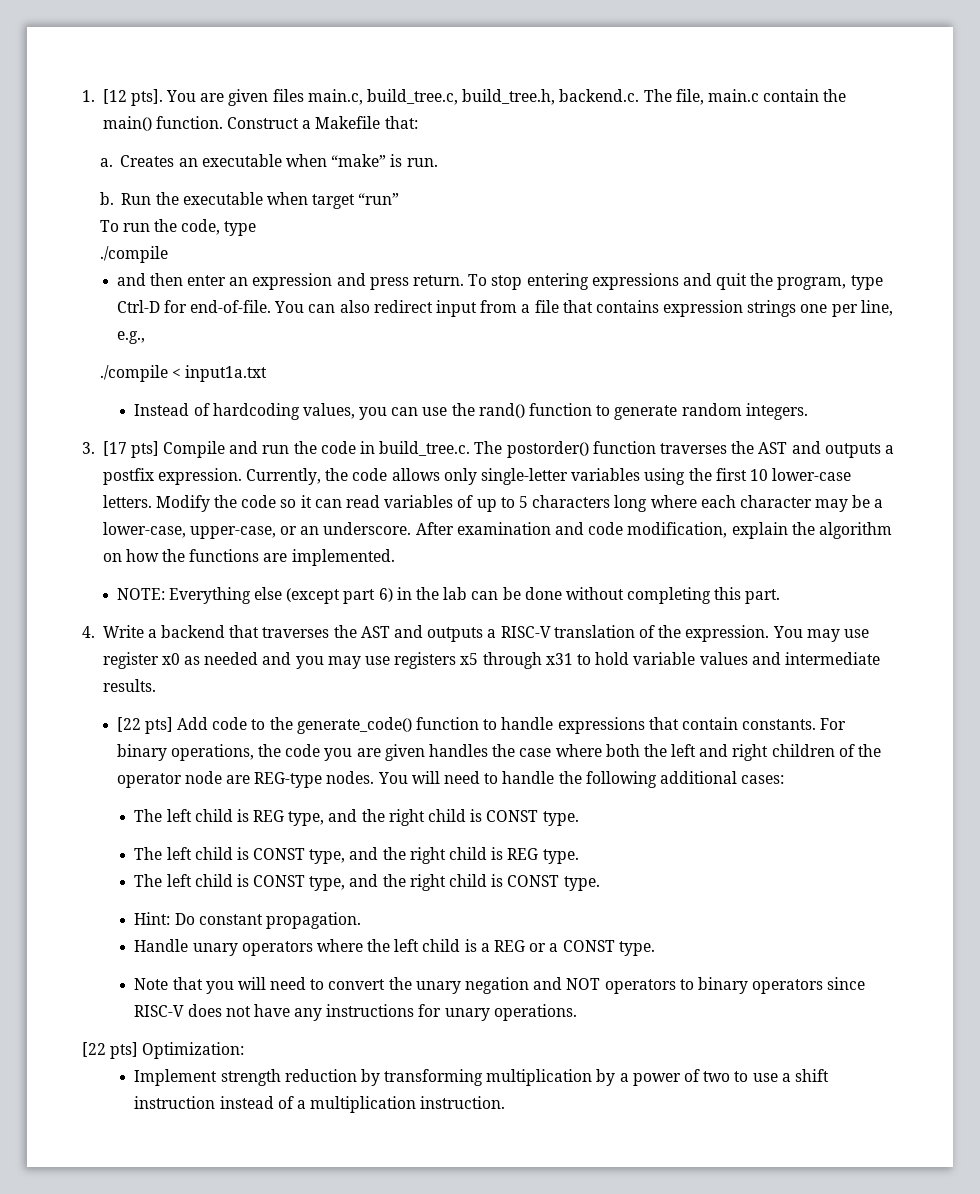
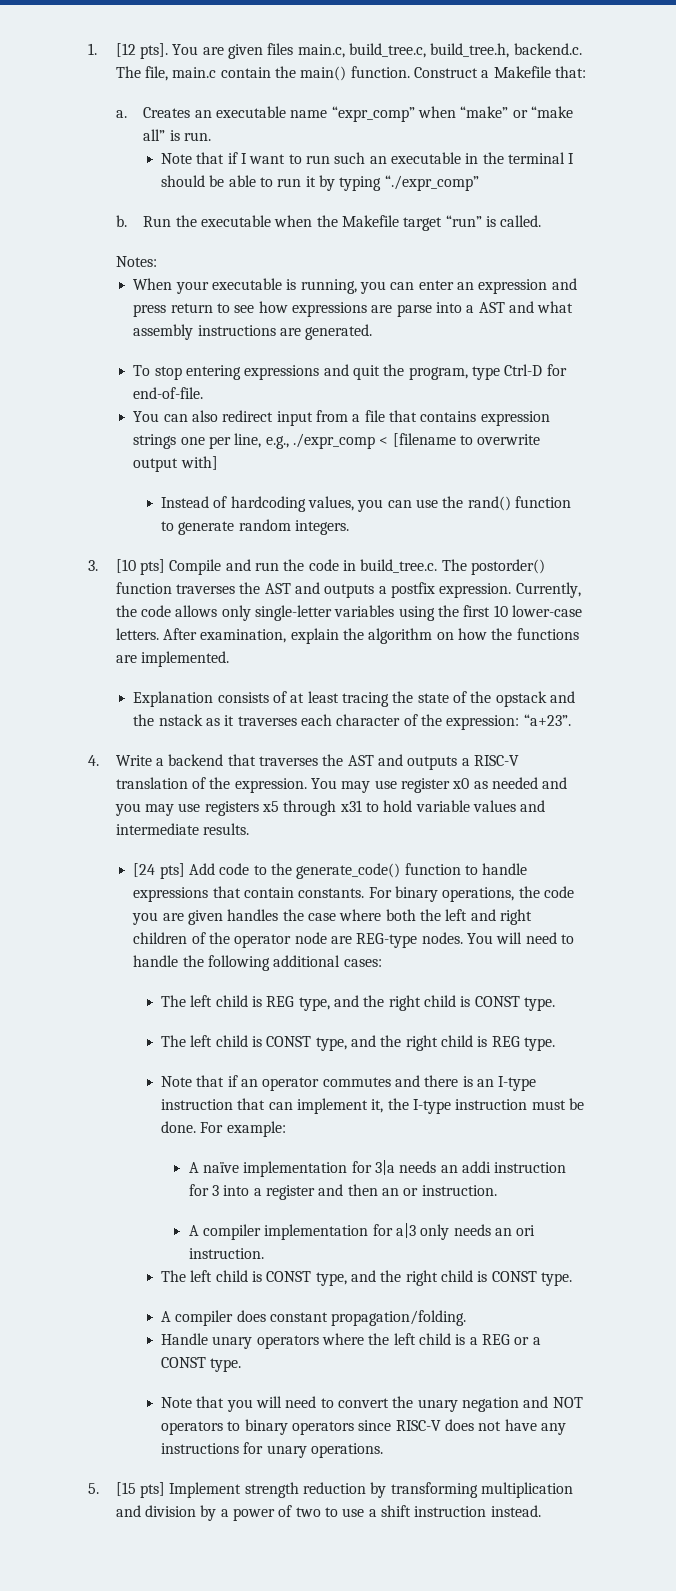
[285,154,438,167] when “make” is run. -> [290,106,573,122] [143,129,212,141] [161,152,575,164] [161,175,479,191] name “expr_comp” when “make” or “make all” is run. // Note that if I want to run such an executable in the terminal I should be able to run it by typing “./expr_comp”
(308, 198) none -> [316,215,400,227] the Makefile
[99,219,257,236] [99,246,168,263] [116,273,183,286] // To run the code, type // ./compile // and then -> [485,215,542,227] [115,256,157,267] [133,278,415,294] is called. // Notes: // When your executable is running, you can
[412,275,464,286] return. -> [170,301,574,317] [133,324,373,340] return to see how expressions are parse into a AST and what assembly instructions are generated. //
(272, 306) none -> (204, 393) //
[99,365,268,382] // ./compile < input1a.txt -> [292,433,541,449] [133,456,218,472] ./expr_comp < [filename to overwrite output with]
[102,441,127,456] [17 -> [115,559,136,573] [10
[155,495,884,512] [102,522,728,539] Modify the code so it can read variables of up to 5 characters long where each character may be a lower-case, upper-case, or an underscore. After examination and code modification, -> [163,628,287,643] After examination,
[116,587,781,604] NOTE: Everything else (except part 6) in the lab can be done without completing this part. -> [133,691,575,707] [133,714,571,730] Explanation consists of at least tracing the state of the opstack and the nstack as it traverses each character of the expression: “a+23”.
[116,717,141,732] [22 -> [133,863,156,877] [24
(579, 856) none -> [161,1075,537,1091] [161,1098,584,1114] [161,1121,286,1137] [188,1160,567,1177] [188,1184,497,1200] [188,1223,536,1240] [188,1248,264,1259] // Note that if an operator commutes and there is an I-type instruction that can implement it, the I-type instruction must be done. For example: // A naïve implementation for 3|a needs an addi instruction for 3 into a register and then an or instruction. // A compiler implementation for a|3 only needs an ori instruction.
[134,912,361,929] Hint: Do constant propagation. -> [161,1310,467,1326] A compiler does constant propagation/folding.
[82,1042,245,1059] [22 pts] Optimization: // -> [88,1482,166,1498] 5. [15 pts]
(593, 1077) none -> [115,1505,197,1517] and division
[219,1096,506,1113] instead of a multiplication instruction. -> [490,1505,541,1517] instead.

